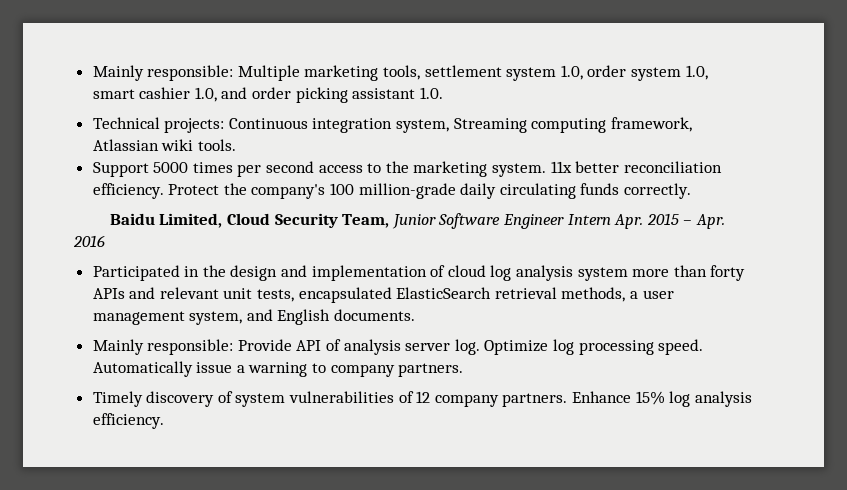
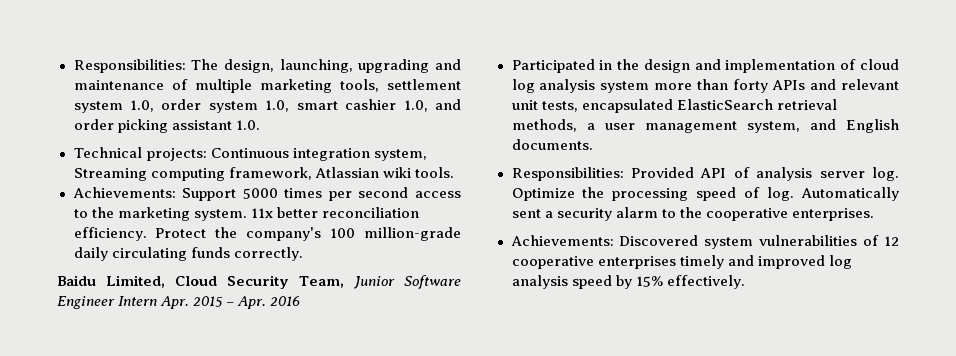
[92,65,300,81] Mainly responsible: Multiple -> [73,59,461,73] [73,79,252,93] Responsibilities: The design, launching, upgrading and maintenance of multiple
(236, 145) none -> [72,187,176,198] Achievements:
[92,339,292,355] Mainly responsible: Provide -> [511,167,694,181] Responsibilities: Provided
[553,339,704,355] [92,361,464,377] [92,391,752,407] [92,413,164,429] log processing speed. Automatically issue a warning to company partners. // Timely discovery of system vulnerabilities of 12 company partners. Enhance 15% log analysis efficiency. -> [582,187,899,201] [511,207,874,221] [510,235,899,249] [511,255,852,269] [511,275,745,289] the processing speed of log. Automatically sent a security alarm to the cooperative enterprises. // Achievements: Discovered system vulnerabilities of 12 cooperative enterprises timely and improved log analysis speed by 15% effectively.

